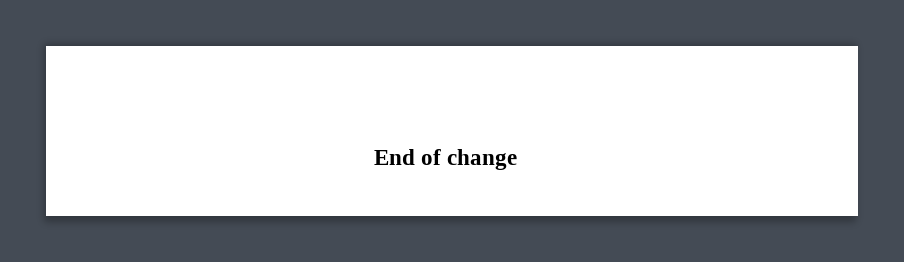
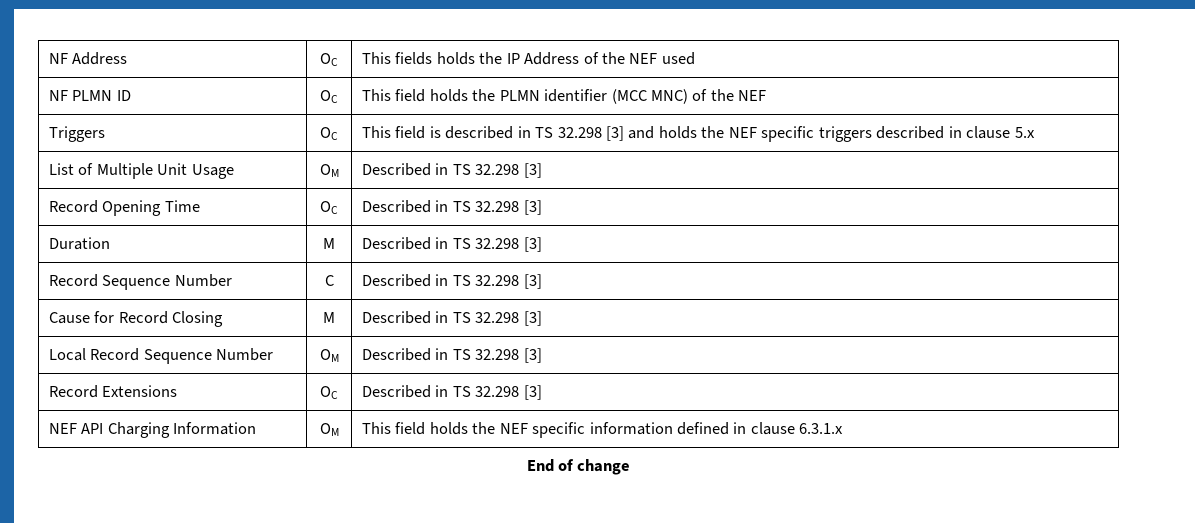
(373, 157) none -> [48,52,128,65] [320,53,338,66] [361,52,695,65] [48,90,131,101] [320,90,338,103] [361,89,767,104] [48,126,105,142] [320,127,338,140] [361,126,1035,142] [48,163,234,179] [319,164,339,177] [361,163,542,178] [48,200,200,216] [320,201,338,214] [361,200,542,215] [48,237,110,250] [323,238,335,249] [361,237,542,252] [48,274,232,290] [324,275,334,286] [361,274,542,289] [48,311,224,327] [323,312,335,323] [361,311,542,326] [48,348,274,364] [319,349,339,362] [361,348,542,363] [48,385,178,398] [320,386,338,399] [361,385,542,400] [48,422,257,438] [319,423,339,436] [361,422,844,438] NF Address | OC | This fields holds the IP Address of the NEF used // NF PLMN ID | OC | This field holds the PLMN identifier (MCC MNC) of the NEF // Triggers | OC | This field is described in TS 32.298 [3] and holds the NEF specific triggers described in clause 5.x // List of Multiple Unit Usage | OM | Described in TS 32.298 [3] // Record Opening Time | OC | Described in TS 32.298 [3] // Duration | M | Described in TS 32.298 [3] // Record Sequence Number | C | Described in TS 32.298 [3] // Cause for Record Closing | M | Described in TS 32.298 [3] // Local Record Sequence Number | OM | Described in TS 32.298 [3] // Record Extensions | OC | Described in TS 32.298 [3] // NEF API Charging Information | OM | This field holds the NEF specific information defined in clause 6.3.1.x //

